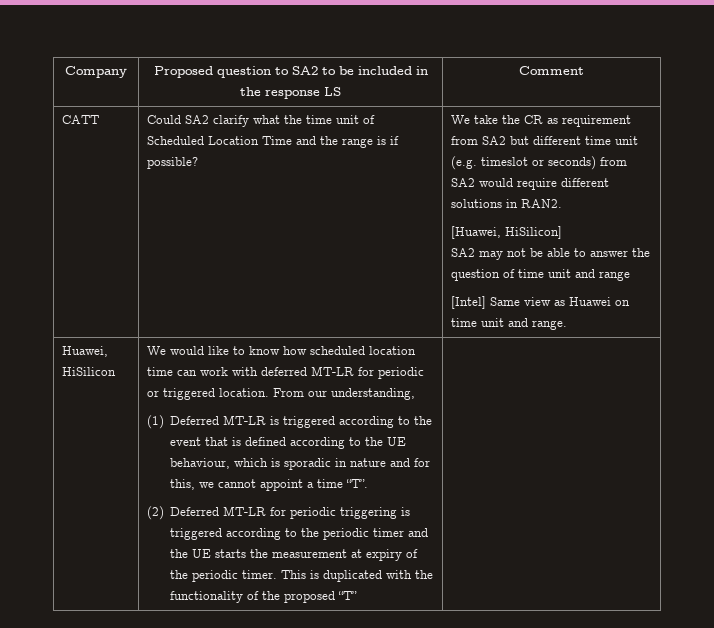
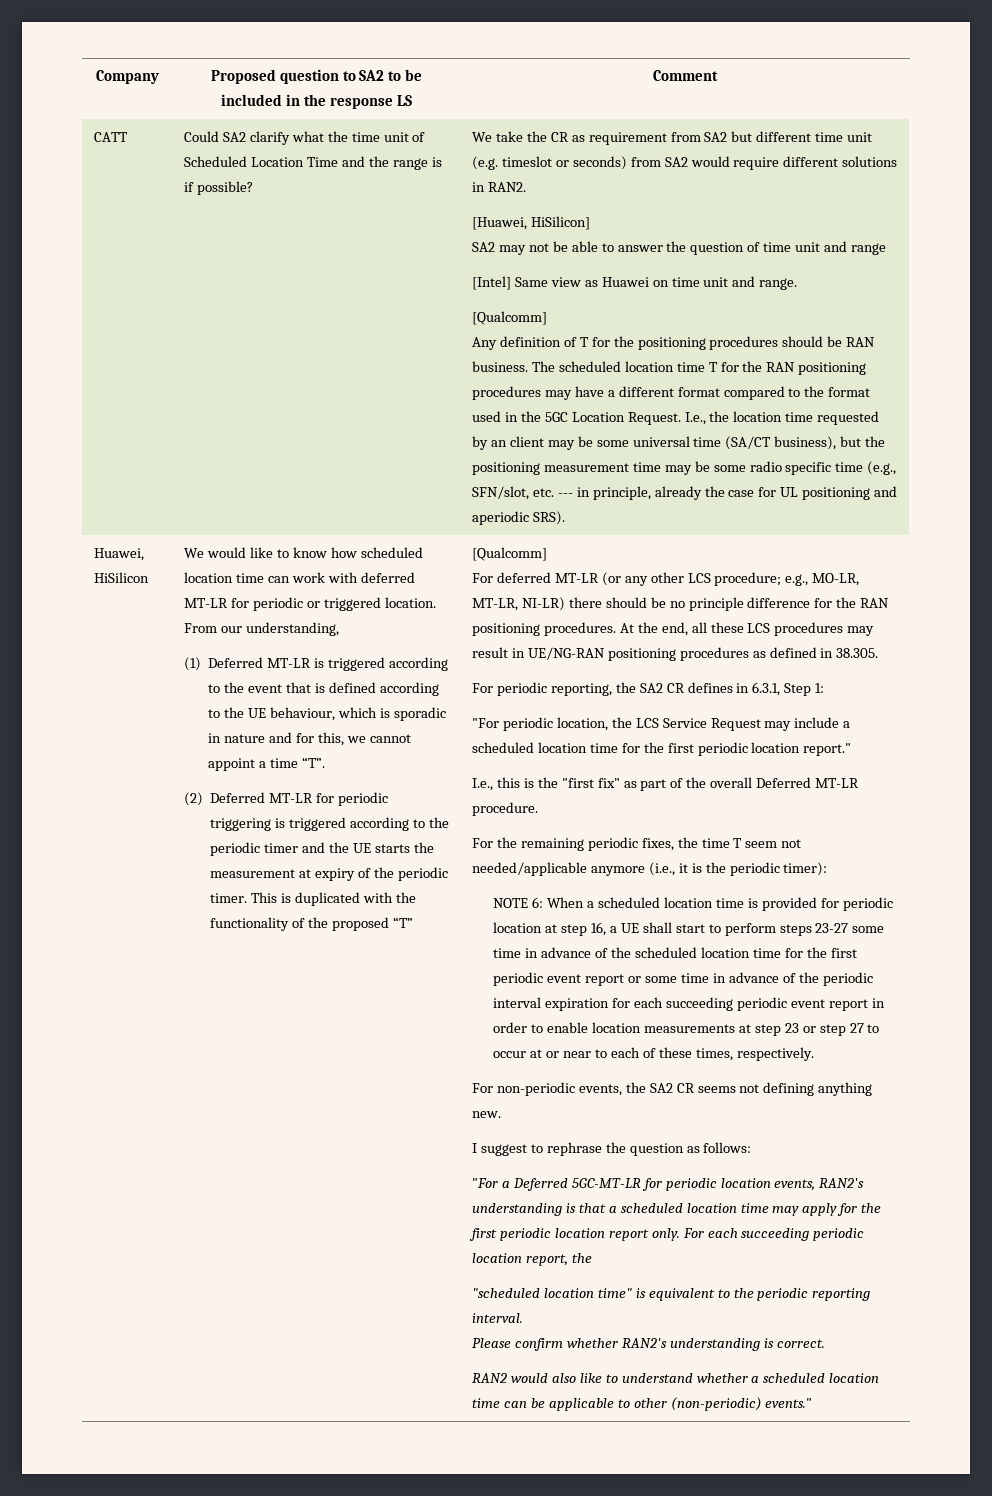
(567, 325) none -> [472,311,548,325] [472,336,876,350] [472,361,867,375] [472,386,871,400] [472,411,880,425] [472,436,886,450] [472,461,897,475] [472,486,898,500] [472,511,565,525] // [Qualcomm] // Any definition of T for the positioning procedures should be RAN business. The scheduled location time T for the RAN positioning procedures may have a different format compared to the format used in the 5GC Location Request. I.e., the location time requested by an client may be some universal time (SA/CT business), but the positioning measurement time may be some radio specific time (e.g., SFN/slot, etc. --- in principle, already the case for UL positioning and aperiodic SRS).
(358, 595) none -> [472,547,548,561] [472,572,860,586] [472,597,890,611] [472,622,875,636] [472,647,879,661] [472,682,825,696] [472,717,851,731] [472,742,852,756] [472,777,860,791] [472,802,539,816] [472,837,802,851] [472,862,828,876] [493,897,893,911] [493,922,885,936] [493,947,857,958] [493,972,873,986] [493,997,885,1011] [493,1022,880,1036] [493,1047,814,1061] [472,1082,873,1096] [472,1111,502,1118] [472,1142,752,1156] [472,1178,865,1191] [472,1203,882,1216] [469,1228,865,1241] [472,1253,592,1266] [472,1288,871,1301] [472,1313,524,1323] [472,1338,825,1351] [472,1373,880,1383] [472,1397,813,1411] [Qualcomm] // For deferred MT-LR (or any other LCS procedure; e.g., MO-LR, MT-LR, NI-LR) there should be no principle difference for the RAN positioning procedures. At the end, all these LCS procedures may result in UE/NG-RAN positioning procedures as defined in 38.305. // For periodic reporting, the SA2 CR defines in 6.3.1, Step 1: // "For periodic location, the LCS Service Request may include a scheduled location time for the first periodic location report." // I.e., this is the "first fix" as part of the overall Deferred MT-LR procedure. // For the remaining periodic fixes, the time T seem not needed/applicable anymore (i.e., it is the periodic timer): // NOTE 6: When a scheduled location time is provided for periodic location at step 16, a UE shall start to perform steps 23-27 some time in advance of the scheduled location time for the first periodic event report or some time in advance of the periodic interval expiration for each succeeding periodic event report in order to enable location measurements at step 23 or step 27 to occur at or near to each of these times, respectively. // For non-periodic events, the SA2 CR seems not defining anything new. // I suggest to rephrase the question as follows: // "For a Deferred 5GC-MT-LR for periodic location events, RAN2's understanding is that a scheduled location time may apply for the first periodic location report only. For each succeeding periodic location report, the // "scheduled location time" is equivalent to the periodic reporting interval. // Please confirm whether RAN2's understanding is correct. // RAN2 would also like to understand whether a scheduled location time can be applicable to other (non-periodic) events."

